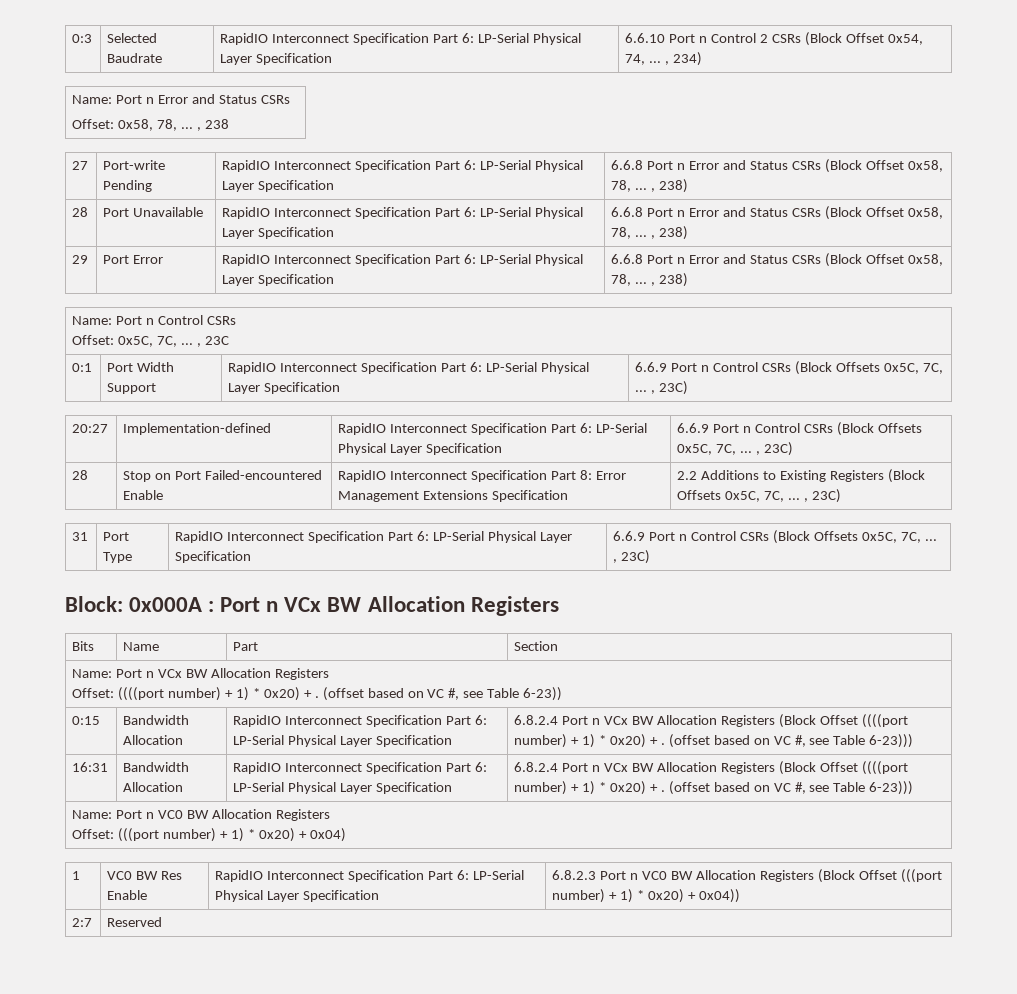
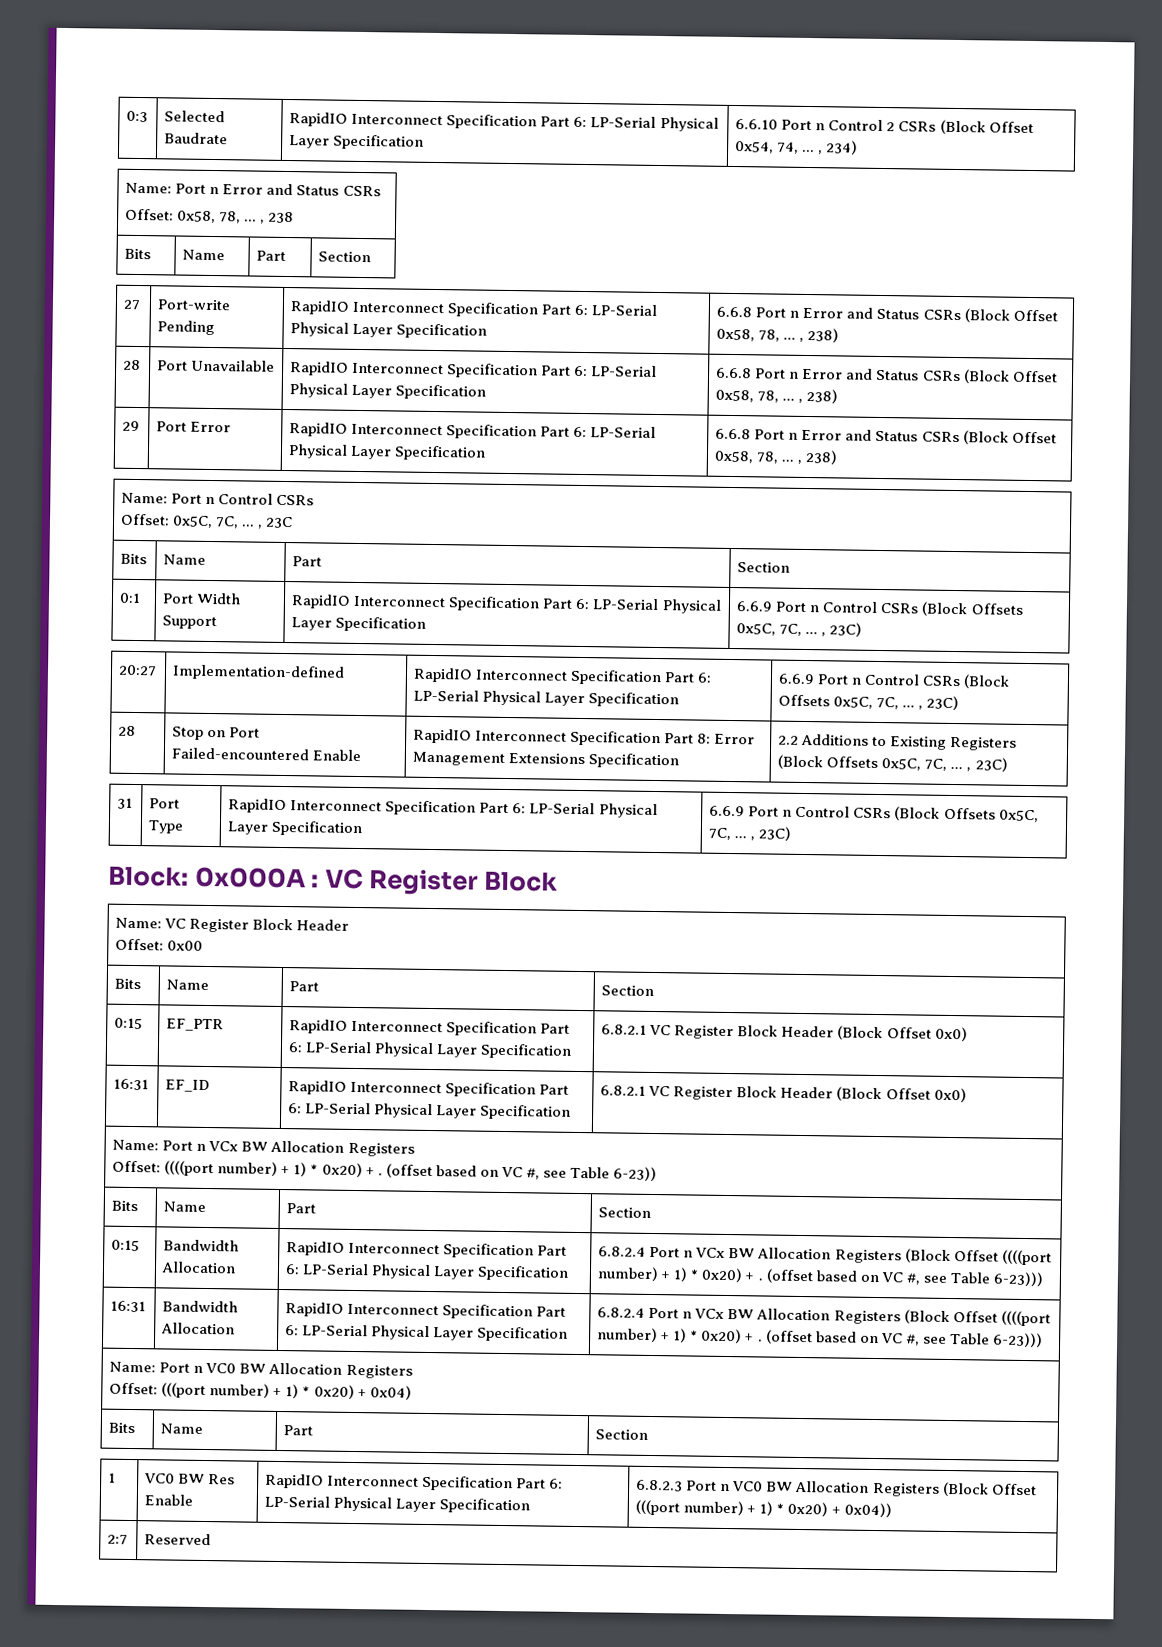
(230, 124) none -> [124,248,152,260] [182,249,226,261] [256,250,287,261] [318,251,372,263] // Bits | Name | Part | Section
(230, 340) none -> [120,553,148,565] [163,554,207,565] [292,556,323,567] [737,562,791,573] // Bits | Name | Part | Section
[220,596,559,616] [72,641,95,651] [123,642,160,651] [233,642,259,651] [514,641,559,651] Port n VCx BW Allocation Registers // Bits | Name | Part | Section -> [324,868,559,896] [115,917,350,933] [115,938,204,951] [114,978,142,990] [166,979,210,991] [289,981,320,992] [601,985,655,997] [114,1017,144,1030] [166,1018,225,1032] [289,1019,571,1037] [288,1041,573,1059] [601,1024,968,1042] [113,1078,150,1091] [165,1079,211,1093] [288,1080,570,1098] [288,1102,572,1120] [600,1085,967,1103] VC Register Block // Name: VC Register Block Header // Offset: 0x00 // Bits | Name | Part | Section // 0:15 | EF_PTR | RapidIO Interconnect Specification Part 6: LP-Serial Physical Layer Specification | 6.8.2.1 VC Register Block Header (Block Offset 0x0) // 16:31 | EF_ID | RapidIO Interconnect Specification Part 6: LP-Serial Physical Layer Specification | 6.8.2.1 VC Register Block Header (Block Offset 0x0)
(563, 694) none -> [111,1200,139,1212] [163,1201,207,1213] [286,1203,317,1214] [598,1207,652,1218] // Bits | Name | Part | Section
(346, 835) none -> [108,1422,136,1434] [160,1423,204,1434] [283,1425,314,1436] [595,1429,649,1440] // Bits | Name | Part | Section

